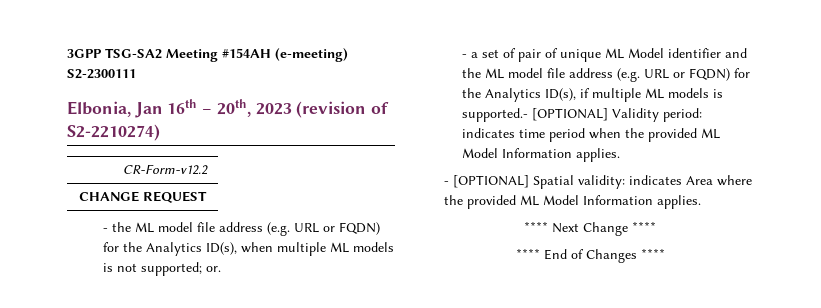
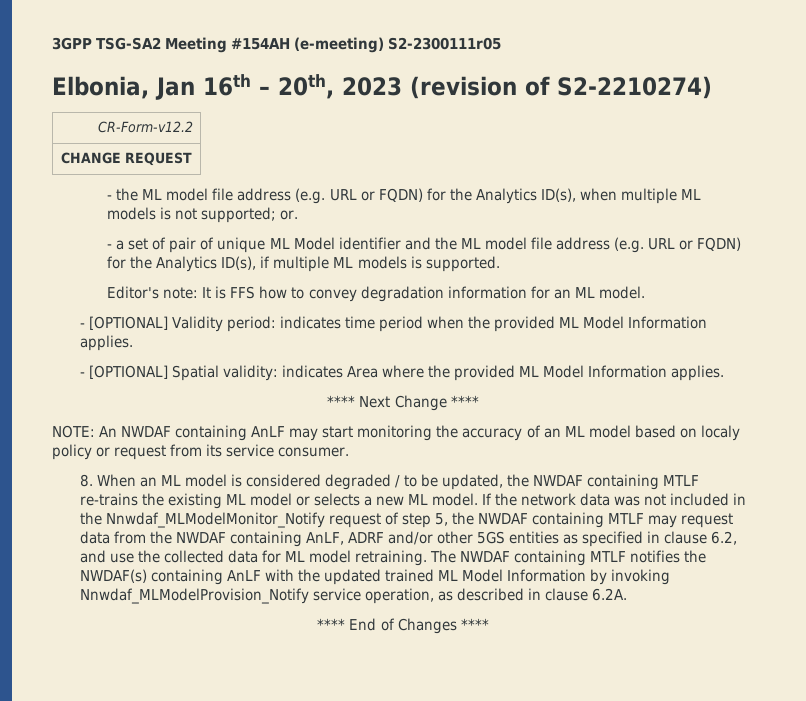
[67,69,136,79] S2-2300111 -> [388,37,502,50] S2-2300111r05
[462,108,529,122] supported.- -> [425,256,500,272] [107,286,645,302] [79,323,85,328] supported. // Editor's note: It is FFS how to convey degradation information for an ML model. // -
(656, 226) none -> [52,425,740,441] [52,444,350,460] [79,474,700,490] [79,493,747,509] [79,512,734,528] [79,531,738,547] [79,550,707,566] [79,569,671,585] [79,588,627,604] // NOTE: An NWDAF containing AnLF may start monitoring the accuracy of an ML model based on localy policy or request from its service consumer. // 8. When an ML model is considered degraded / to be updated, the NWDAF containing MTLF re-trains the existing ML model or selects a new ML model. If the network data was not included in the Nnwdaf_MLModelMonitor_Notify request of step 5, the NWDAF containing MTLF may request data from the NWDAF containing AnLF, ADRF and/or other 5GS entities as specified in clause 6.2, and use the collected data for ML model retraining. The NWDAF containing MTLF notifies the NWDAF(s) containing AnLF with the updated trained ML Model Information by invoking Nnwdaf_MLModelProvision_Notify service operation, as described in clause 6.2A.

